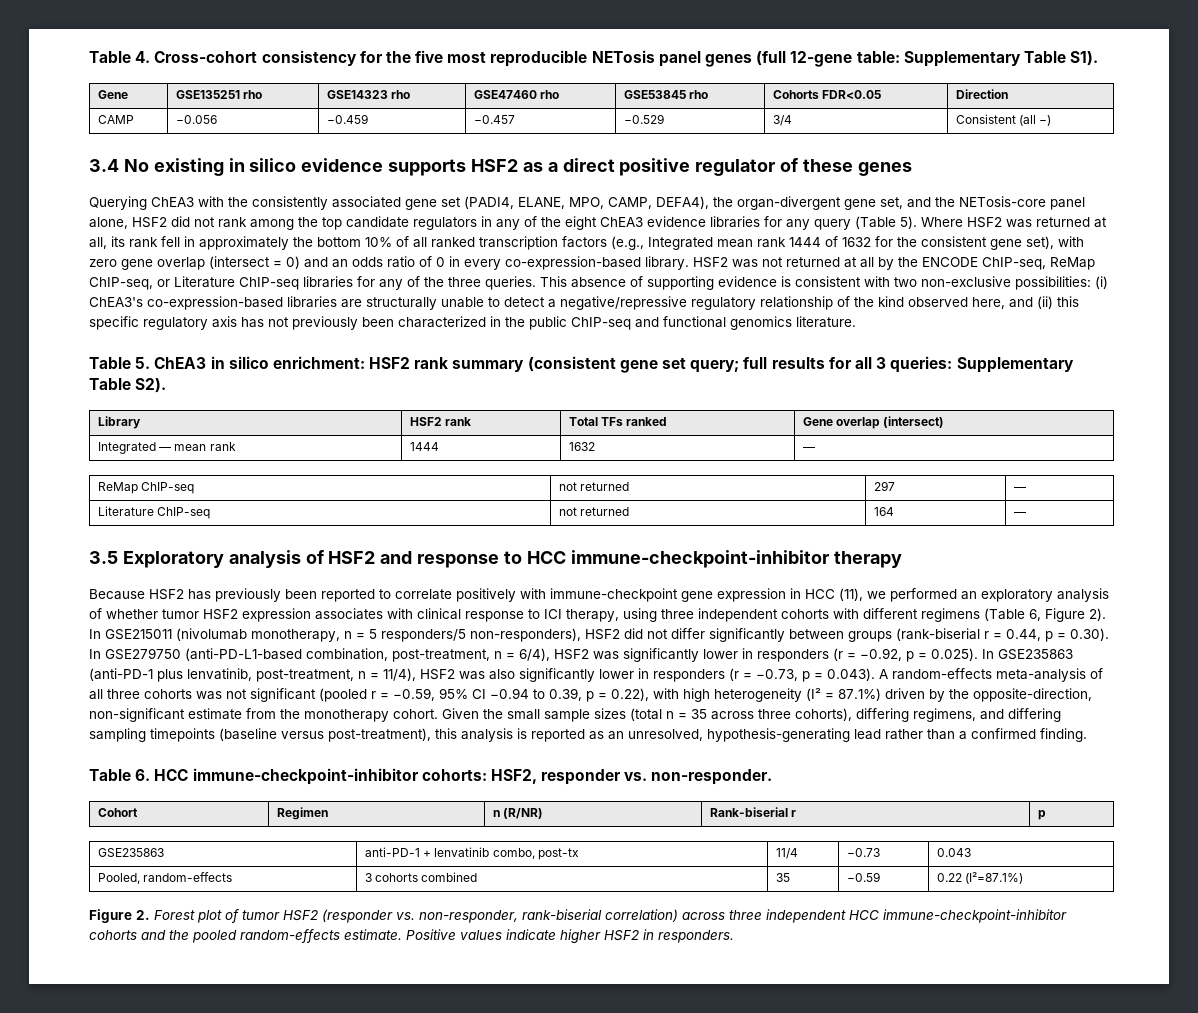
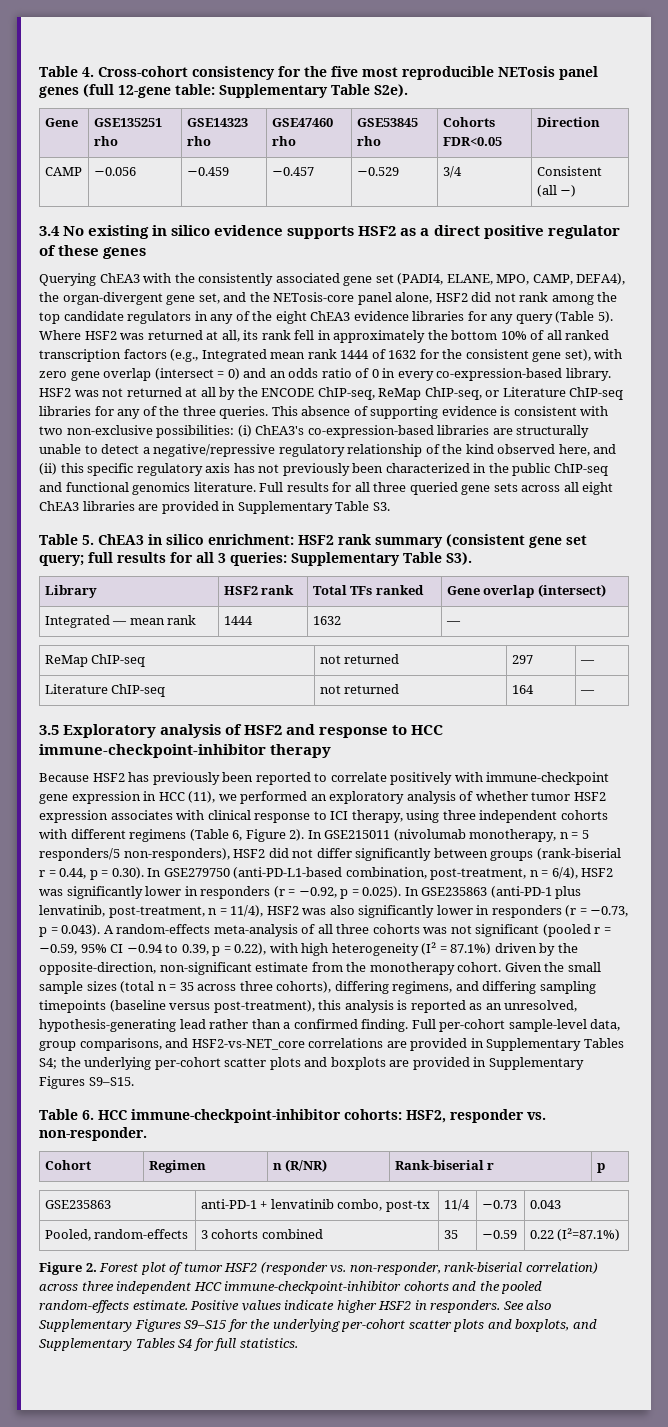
[1070,51,1099,66] S1). -> [374,84,408,97] S2e).
(856, 322) none -> [259,482,614,495] [39,501,390,514] Full results for all three queried gene sets across all eight ChEA3 libraries are provided in Supplementary Table S3.
[135,378,167,393] S2). -> [446,552,472,565] S3).
(1087, 735) none -> [411,1019,621,1032] [39,1038,624,1051] [39,1057,584,1070] [39,1076,134,1089] Full per-cohort sample-level data, group comparisons, and HSF2-vs-NET_core correlations are provided in Supplementary Tables S4; the underlying per-cohort scatter plots and boxplots are provided in Supplementary Figures S9–S15.
(734, 936) none -> [503,1300,552,1310] [39,1319,597,1332] [39,1338,298,1351] See also Supplementary Figures S9–S15 for the underlying per-cohort scatter plots and boxplots, and Supplementary Tables S4 for full statistics.

